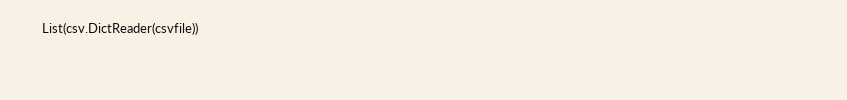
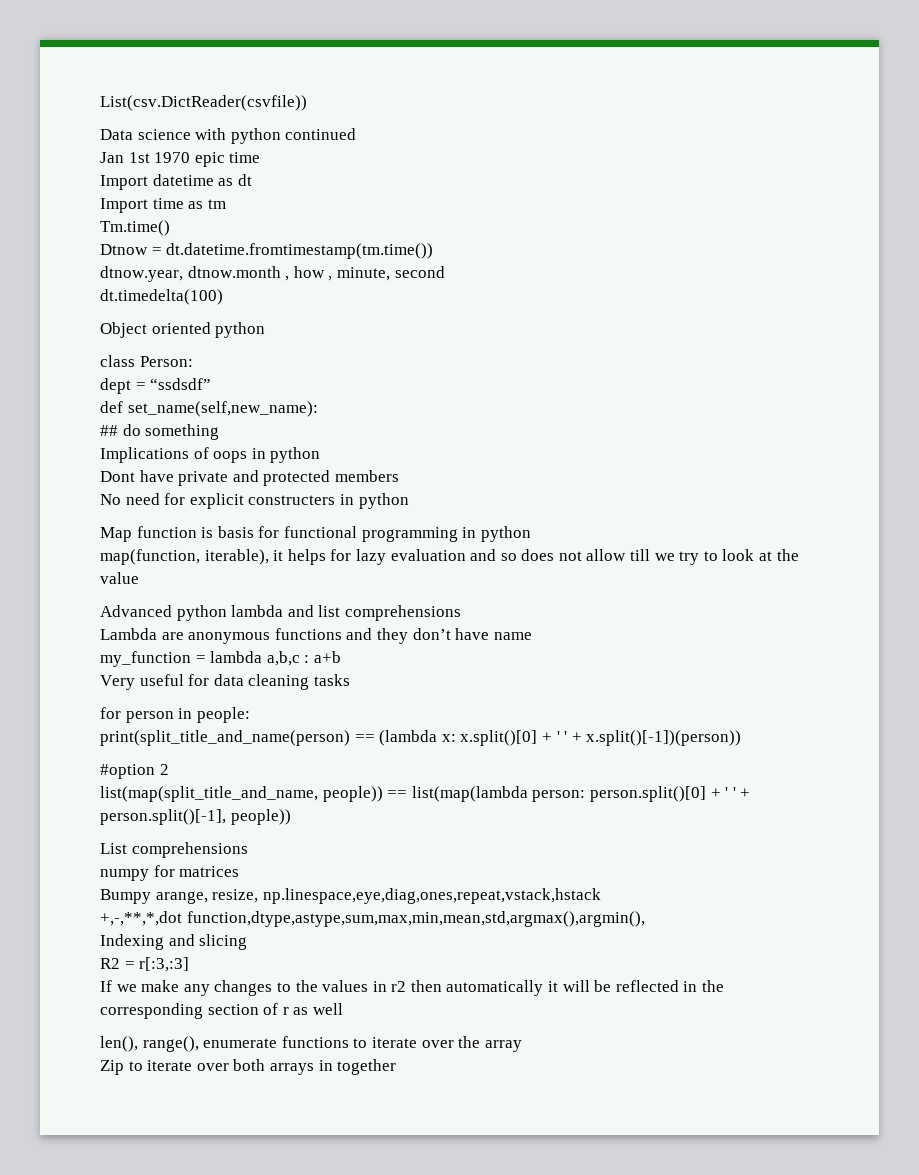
(198, 28) none -> [100,128,357,144] [100,152,261,167] [100,174,252,190] [100,198,226,213] [100,220,170,236] [100,243,434,259] [100,266,445,282] [100,289,223,305] [100,322,266,338] [100,355,193,367] [100,378,212,394] [100,401,318,417] [100,424,220,440] [100,447,321,463] [100,470,399,486] [100,493,409,509] [100,526,531,542] [100,549,799,565] [100,572,139,584] [100,605,461,621] [100,628,532,644] [100,651,341,667] [100,674,350,690] [100,707,250,723] [100,730,742,746] [100,764,169,779] [100,786,751,802] [100,809,291,825] [100,842,248,858] [100,865,240,881] [100,888,601,904] [100,911,645,927] [100,934,248,950] [100,957,190,972] [100,980,725,996] [100,1003,343,1019] [100,1036,522,1052] [100,1059,397,1075] // Data science with python continued // Jan 1st 1970 epic time // Import datetime as dt // Import time as tm // Tm.time() // Dtnow = dt.datetime.fromtimestamp(tm.time()) // dtnow.year, dtnow.month , how , minute, second // dt.timedelta(100) // Object oriented python // class Person: // dept = “ssdsdf” // def set_name(self,new_name): // ## do something // Implications of oops in python // Dont have private and protected members // No need for explicit constructers in python // Map function is basis for functional programming in python // map(function, iterable), it helps for lazy evaluation and so does not allow till we try to look at the value // Advanced python lambda and list comprehensions // Lambda are anonymous functions and they don’t have name // my_function = lambda a,b,c : a+b // Very useful for data cleaning tasks // for person in people: // print(split_title_and_name(person) == (lambda x: x.split()[0] + ' ' + x.split()[-1])(person)) // #option 2 // list(map(split_title_and_name, people)) == list(map(lambda person: person.split()[0] + ' ' + person.split()[-1], people)) // List comprehensions // numpy for matrices // Bumpy arange, resize, np.linespace,eye,diag,ones,repeat,vstack,hstack // +,-,**,*,dot function,dtype,astype,sum,max,min,mean,std,argmax(),argmin(), // Indexing and slicing // R2 = r[:3,:3] // If we make any changes to the values in r2 then automatically it will be reflected in the corresponding section of r as well // len(), range(), enumerate functions to iterate over the array // Zip to iterate over both arrays in together

